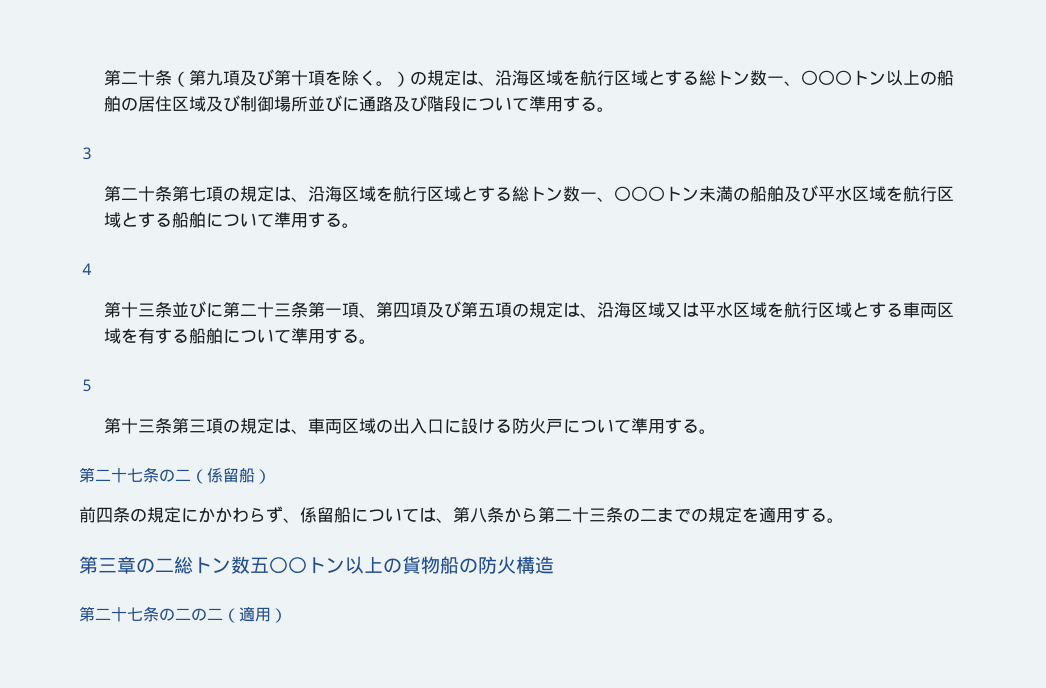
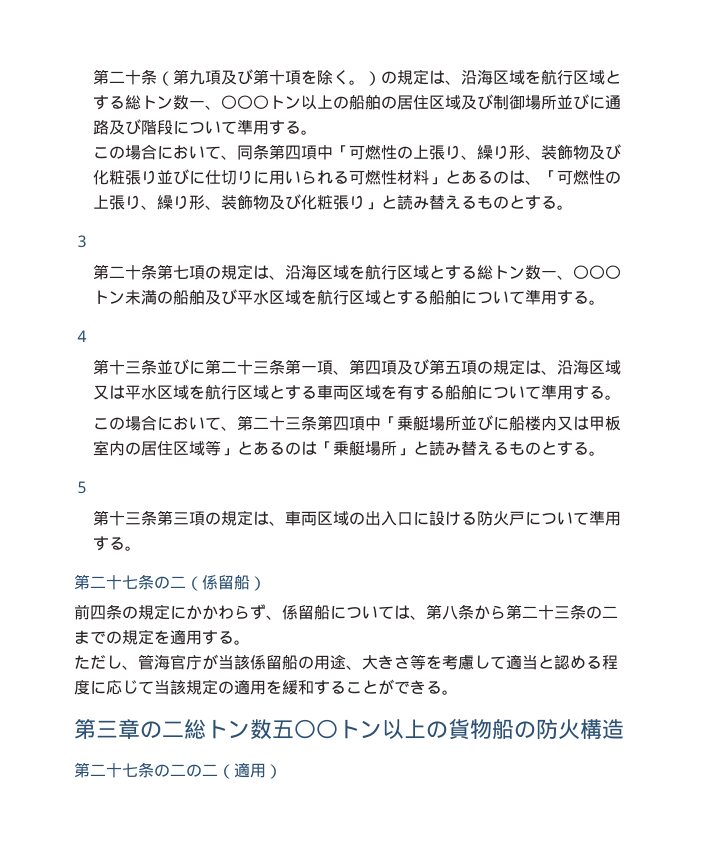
(615, 109) none -> [93,144,622,160] [93,169,622,185] [93,194,574,210] // この場合において、同条第四項中「可燃性の上張り、繰り形、装飾物及び化粧張り並びに仕切りに用いられる可燃性材料」とあるのは、「可燃性の上張り、繰り形、装飾物及び化粧張り」と読み替えるものとする。
(377, 341) none -> [93,415,622,431] [93,440,606,456] // この場合において、第二十三条第四項中「乗艇場所並びに船楼内又は甲板室内の居住区域等」とあるのは「乗艇場所」と読み替えるものとする。
(844, 520) none -> [74,654,618,670] [74,679,458,695] // ただし、管海官庁が当該係留船の用途、大きさ等を考慮して適当と認める程度に応じて当該規定の適用を緩和することができる。

